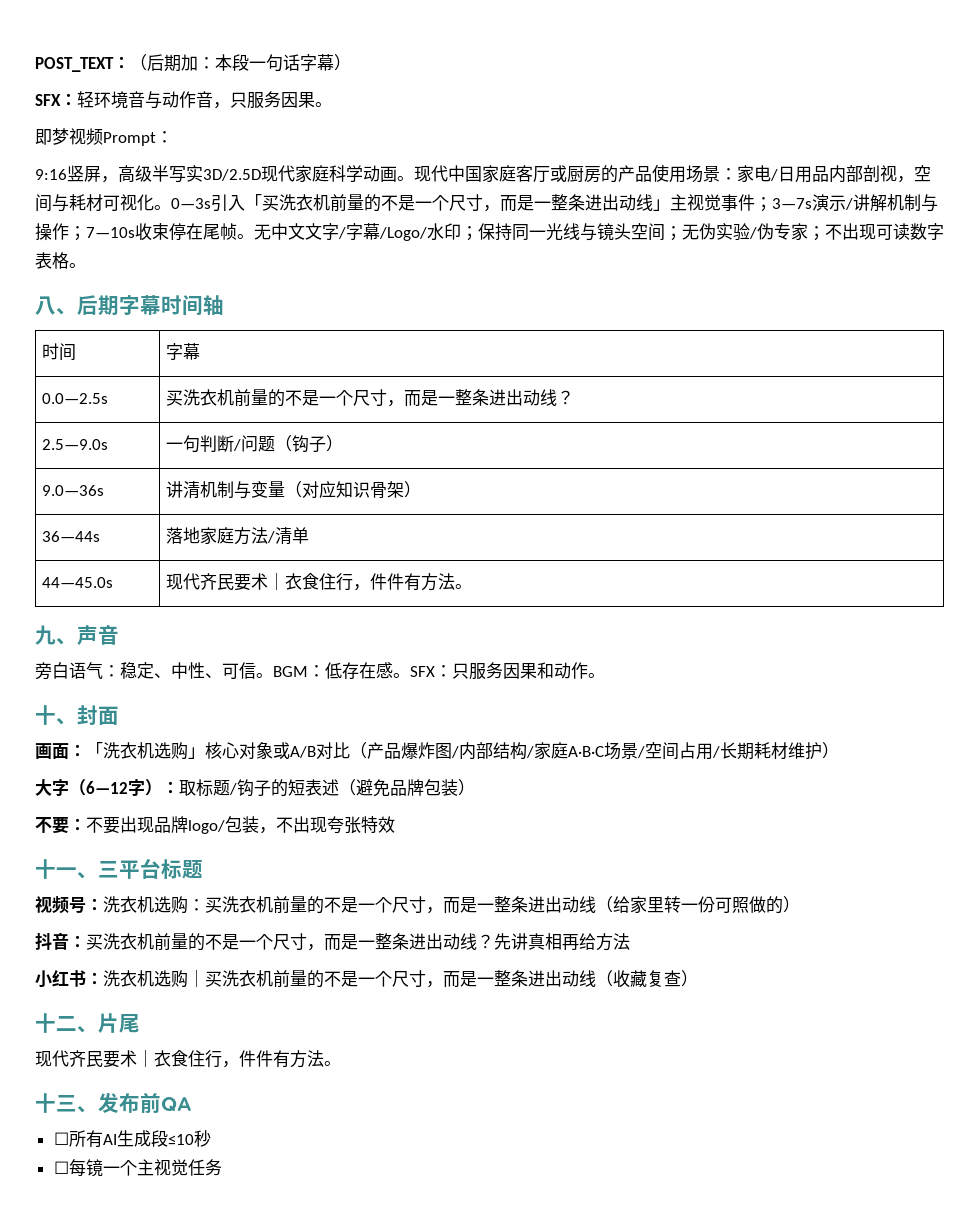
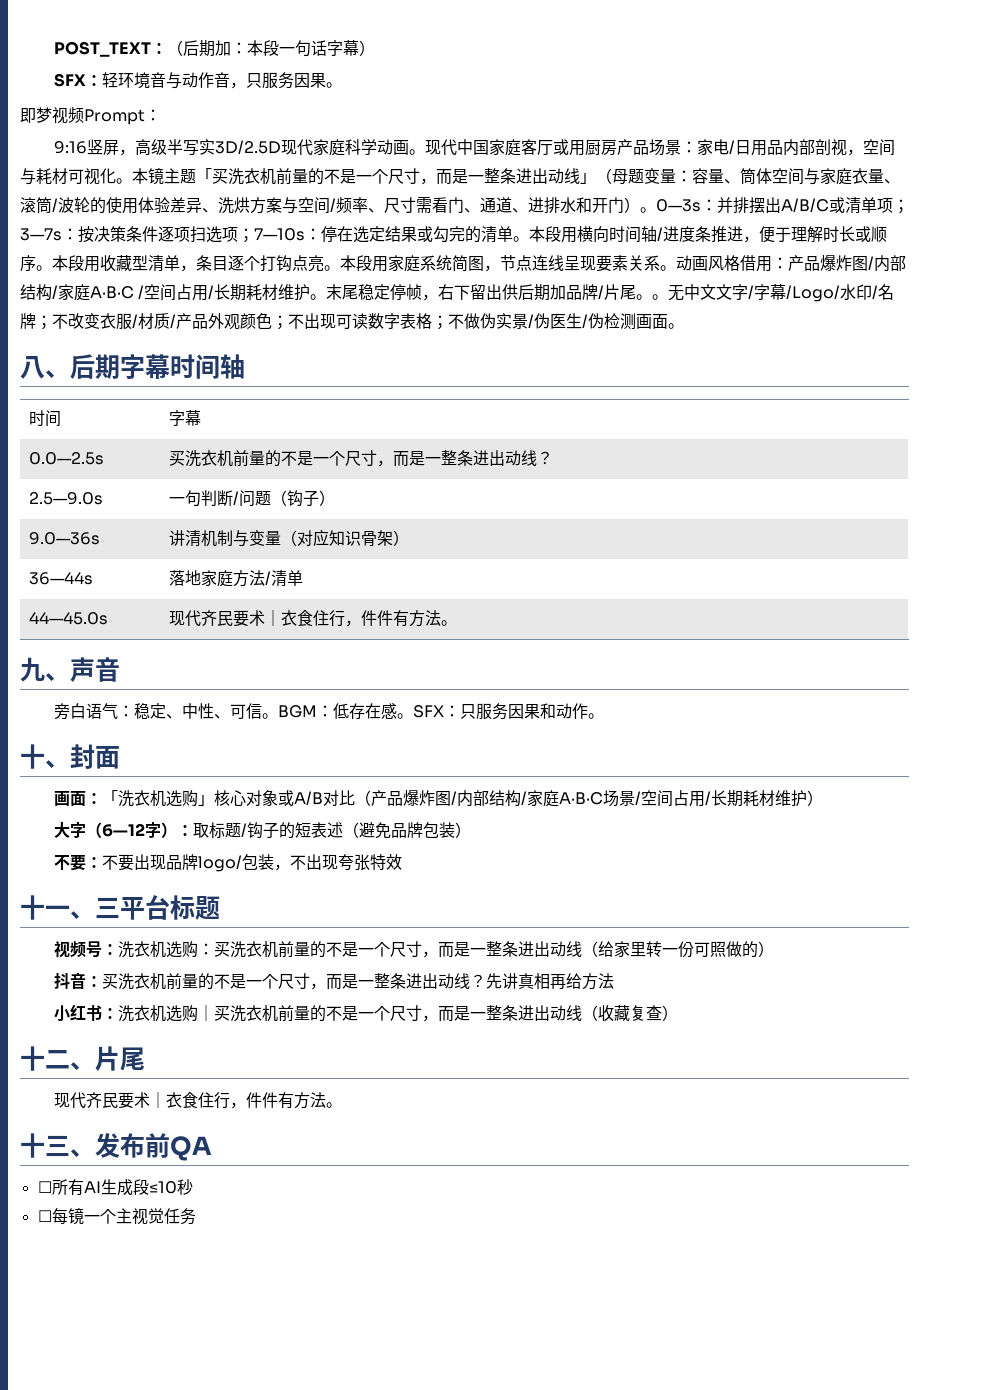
[567,164,686,183] 厨房的产品使用 -> [568,139,649,156] 用厨房产品
[171,194,245,212] 0—3s引入 -> [132,167,196,185] 本镜主题
[670,194,938,212] [35,223,237,241] 主视觉事件；3—7s演示/讲解机制与操作；7—10s收束停在尾帧 -> [596,168,900,185] [20,197,909,214] [20,226,887,243] [20,255,906,272] [20,284,653,301] （母题变量：容量、筒体空间与家庭衣量、滚筒/波轮的使用体验差异、洗烘方案与空间/频率、尺寸需看门、通道、进排水和开门）。0—3s：并排摆出A/B/C或清单项；3—7s：按决策条件逐项扫选项；7—10s：停在选定结果或勾完的清单。本段用横向时间轴/进度条推进，便于理解时长或顺序。本段用收藏型清单，条目逐个打钩点亮。本段用家庭系统简图，节点连线呈现要素关系。动画风格借用：产品爆炸图/内部结构/家庭A·B·C /空间占用/长期耗材维护。末尾稳定停帧，右下留出供后期加品牌/片尾。
[461,223,808,241] ；保持同一光线与镜头空间；无伪实验/伪专家 -> [872,284,895,300] [20,313,272,330] /名牌；不改变衣服/材质/产品外观颜色
(69, 260) none -> [432,313,668,330] ；不做伪实景/伪医生/伪检测画面

